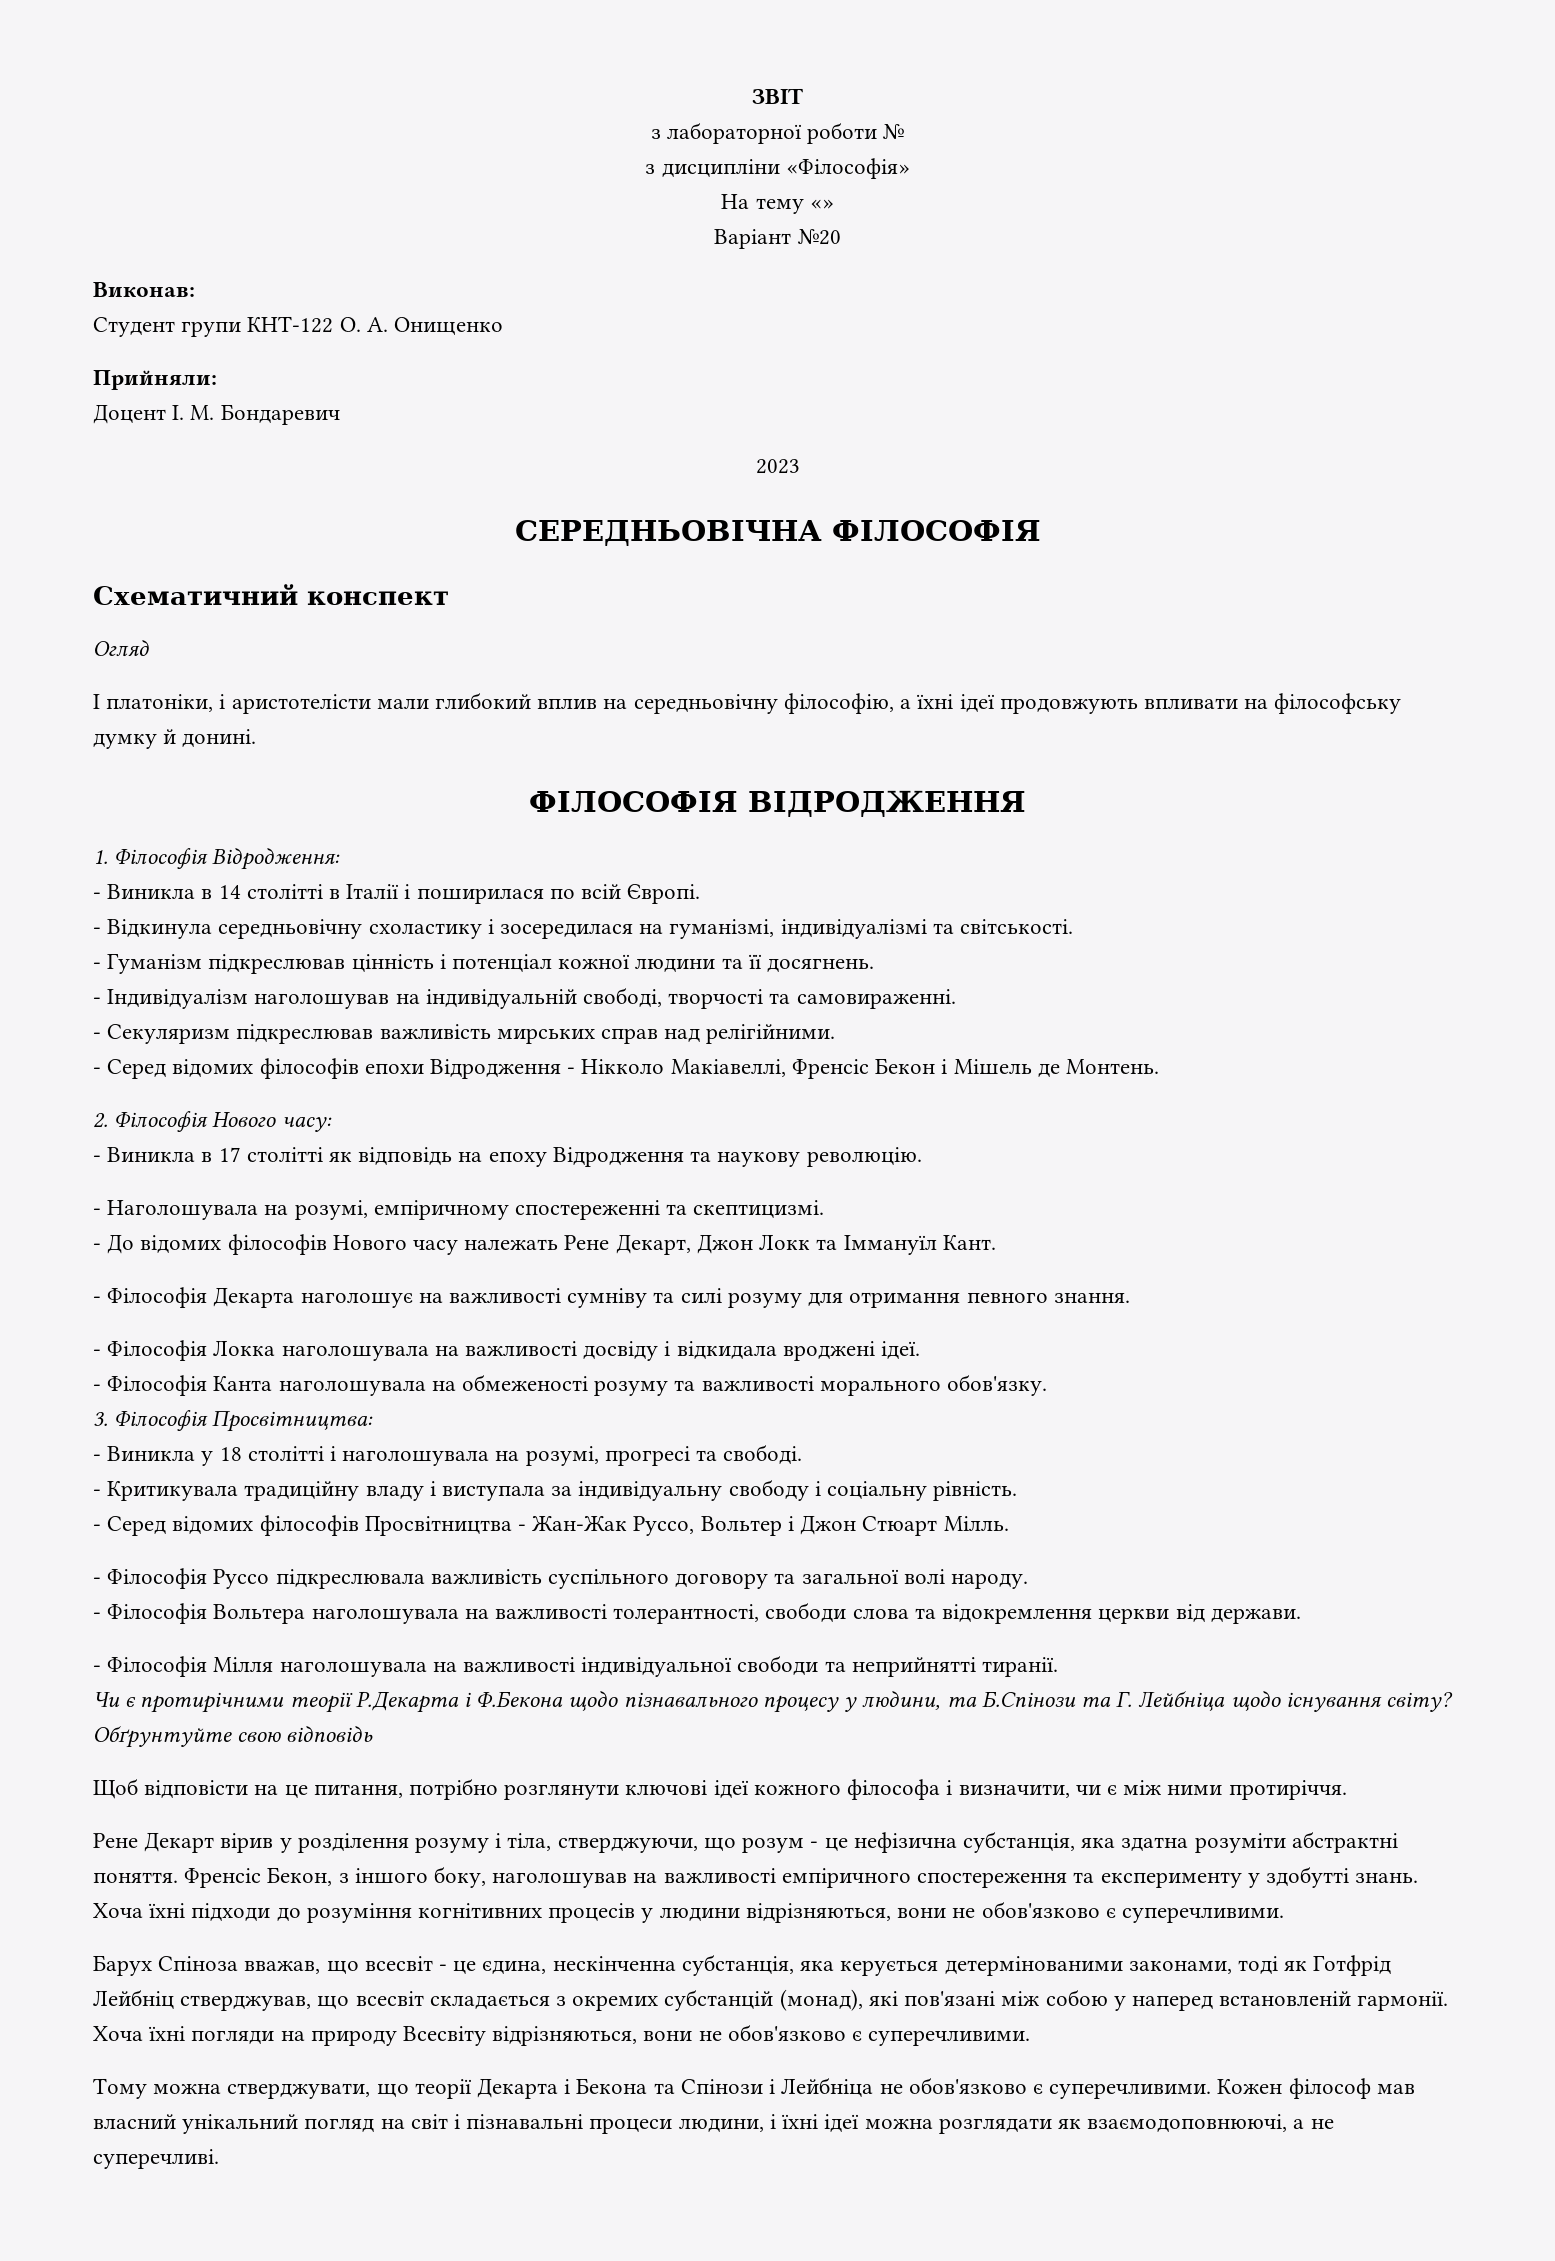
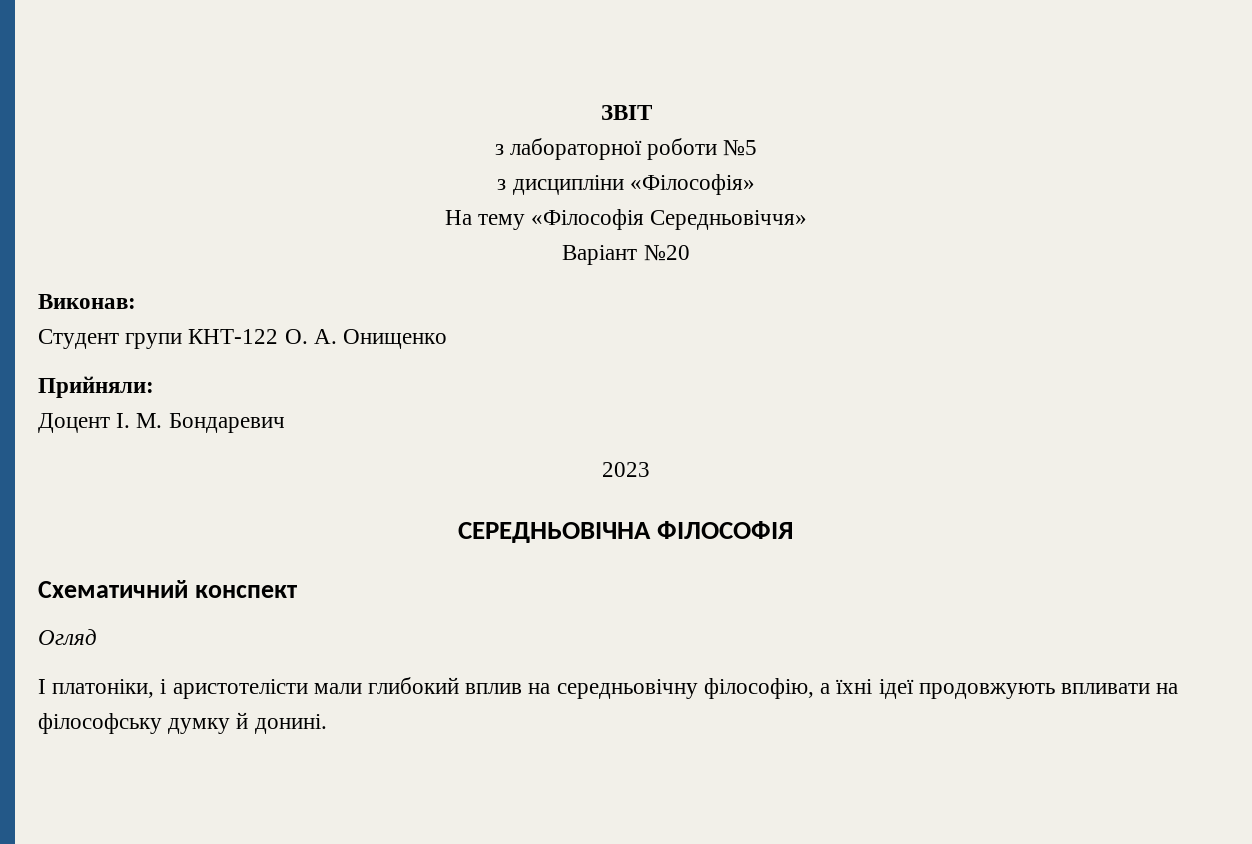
[883,124,905,140] № -> [723,140,758,156] №5
[809,199,834,209] «» -> [531,209,808,230] «Філософія Середньовіччя»
[529,790,1026,817] [93,848,341,870] [93,884,701,904] [93,919,1074,939] [93,953,875,974] [93,987,956,1009] [93,1024,836,1044] [93,1058,1159,1079] [93,1111,332,1132] [93,1147,922,1167] [93,1200,825,1220] [93,1234,996,1255] [93,1287,1130,1308] [93,1340,921,1361] [93,1374,1048,1396] [93,1410,374,1432] [93,1444,803,1466] [93,1479,1018,1501] [93,1515,1009,1536] [93,1568,1029,1589] [93,1602,1301,1624] [93,1655,1059,1677] [93,1691,1453,1713] [93,1726,374,1748] [93,1778,1347,1800] [93,1831,1398,1853] [93,1866,1419,1888] [93,1901,1284,1923] [93,1954,1392,1976] [93,1989,1449,2011] [93,2024,1031,2046] [93,2077,1415,2099] [93,2114,1334,2134] [93,2149,219,2169] // ФІЛОСОФІЯ ВІДРОДЖЕННЯ // 1. Філософія Відродження: // - Виникла в 14 столітті в Італії і поширилася по всій Європі. // - Відкинула середньовічну схоластику і зосередилася на гуманізмі, індивідуалізмі та світськості. // - Гуманізм підкреслював цінність і потенціал кожної людини та її досягнень. // - Індивідуалізм наголошував на індивідуальній свободі, творчості та самовираженні. // - Секуляризм підкреслював важливість мирських справ над релігійними. // - Серед відомих філософів епохи Відродження - Нікколо Макіавеллі, Френсіс Бекон і Мішель де Монтень. // 2. Філософія Нового часу: // - Виникла в 17 столітті як відповідь на епоху Відродження та наукову революцію. // - Наголошувала на розумі, емпіричному спостереженні та скептицизмі. // - До відомих філософів Нового часу належать Рене Декарт, Джон Локк та Іммануїл Кант. // - Філософія Декарта наголошує на важливості сумніву та силі розуму для отримання певного знання. // - Філософія Локка наголошувала на важливості досвіду і відкидала вроджені ідеї. // - Філософія Канта наголошувала на обмеженості розуму та важливості морального обов'язку. // 3. Філософія Просвітництва: // - Виникла у 18 столітті і наголошувала на розумі, прогресі та свободі. // - Критикувала традиційну владу і виступала за індивідуальну свободу і соціальну рівність. // - Серед відомих філософів Просвітництва - Жан-Жак Руссо, Вольтер і Джон Стюарт Мілль. // - Філософія Руссо підкреслювала важливість суспільного договору та загальної волі народу. // - Філософія Вольтера наголошувала на важливості толерантності, свободи слова та відокремлення церкви від держави. // - Філософія Мілля наголошувала на важливості індивідуальної свободи та неприйнятті тиранії. // Чи є протирічними теорії Р.Декарта і Ф.Бекона щодо пізнавального процесу у людини, та Б.Спінози та Г. Лейбніца щодо існування світу? Обґрунтуйте свою відповідь // Щоб відповісти на це питання, потрібно розглянути ключові ідеї кожного філософа і визначити, чи є між ними протиріччя. // Рене Декарт вірив у розділення розуму і тіла, стверджуючи, що розум - це нефізична субстанція, яка здатна розуміти абстрактні поняття. Френсіс Бекон, з іншого боку, наголошував на важливості емпіричного спостереження та експерименту у здобутті знань. Хоча їхні підходи до розуміння когнітивних процесів у людини відрізняються, вони не обов'язково є суперечливими. // Барух Спіноза вважав, що всесвіт - це єдина, нескінченна субстанція, яка керується детермінованими законами, тоді як Готфрід Лейбніц стверджував, що всесвіт складається з окремих субстанцій (монад), які пов'язані між собою у наперед встановленій гармонії. Хоча їхні погляди на природу Всесвіту відрізняються, вони не обов'язково є суперечливими. // Тому можна стверджувати, що теорії Декарта і Бекона та Спінози і Лейбніца не обов'язково є суперечливими. Кожен філософ мав власний унікальний погляд на світ і пізнавальні процеси людини, і їхні ідеї можна розглядати як взаємодоповнюючі, а не суперечливі. -> (327, 724) none

